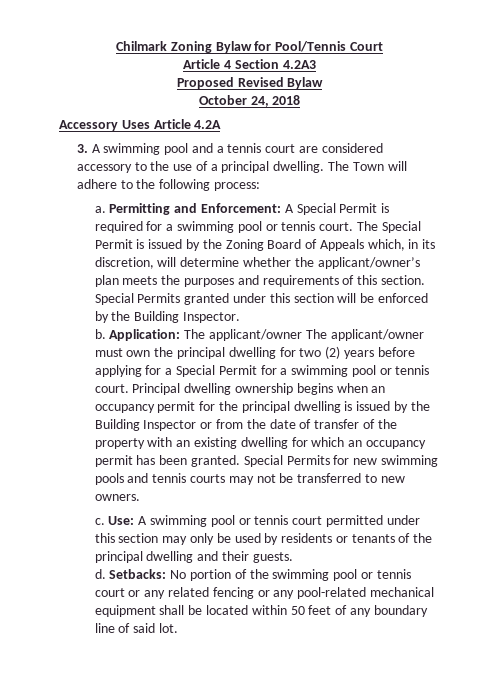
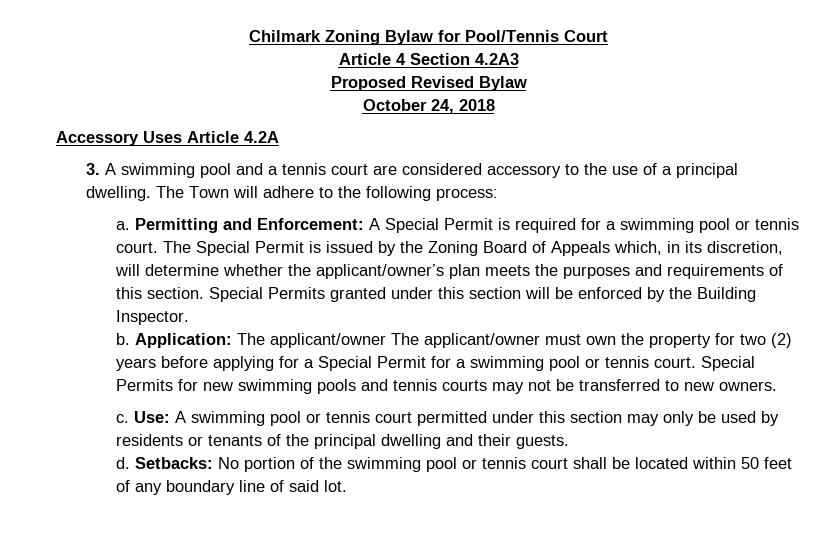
[176,347,276,359] principal dwelling -> [648,334,711,348] property
[132,383,386,395] [94,401,430,413] [94,419,397,431] [94,437,426,449] [94,455,240,467] Principal dwelling ownership begins when an occupancy permit for the principal dwelling is issued by the Building Inspector or from the date of transfer of the property with an existing dwelling for which an occupancy permit has been granted. -> (696, 362) none
[128,587,434,599] [94,605,156,617] or any related fencing or any pool-related mechanical equipment -> (568, 463) none

